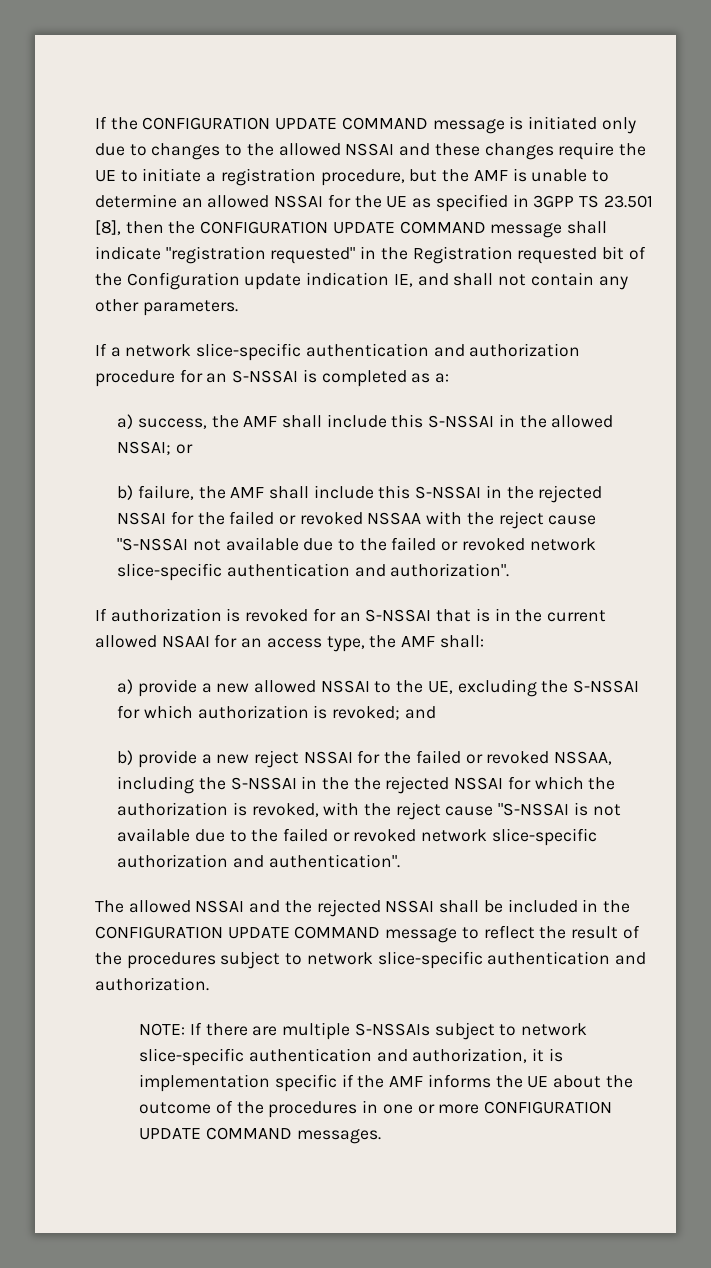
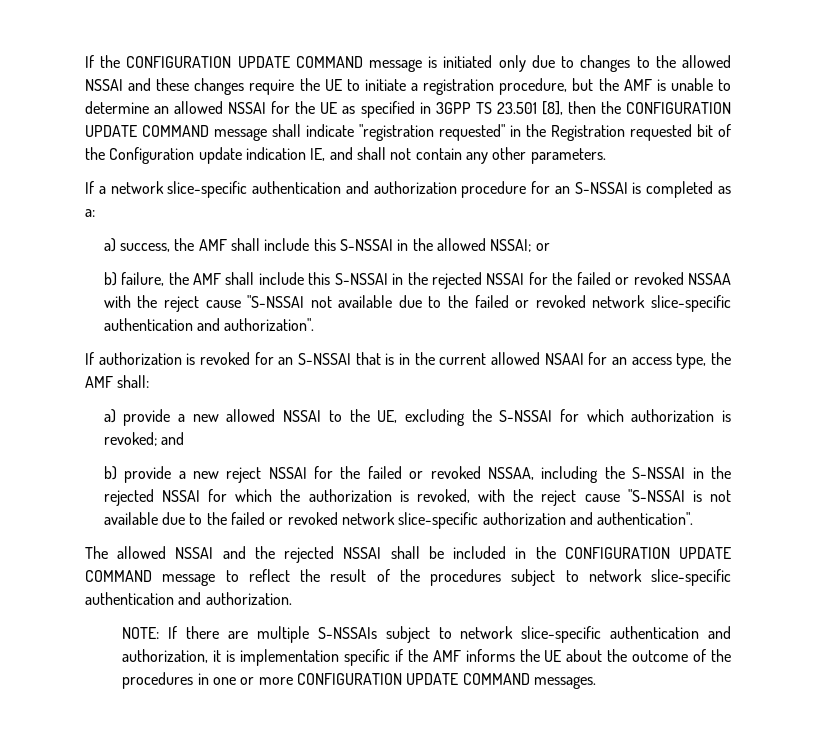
[353,777,381,790] the -> (731, 472) none

